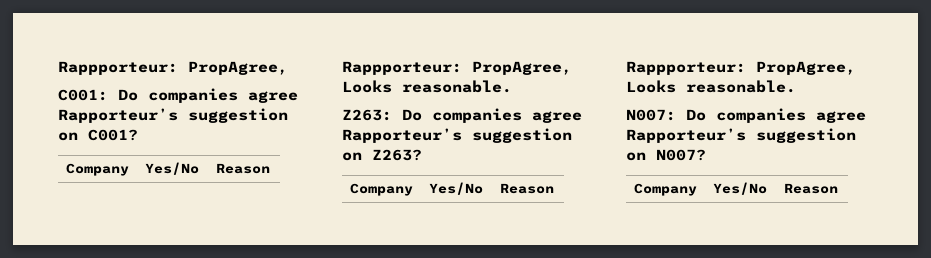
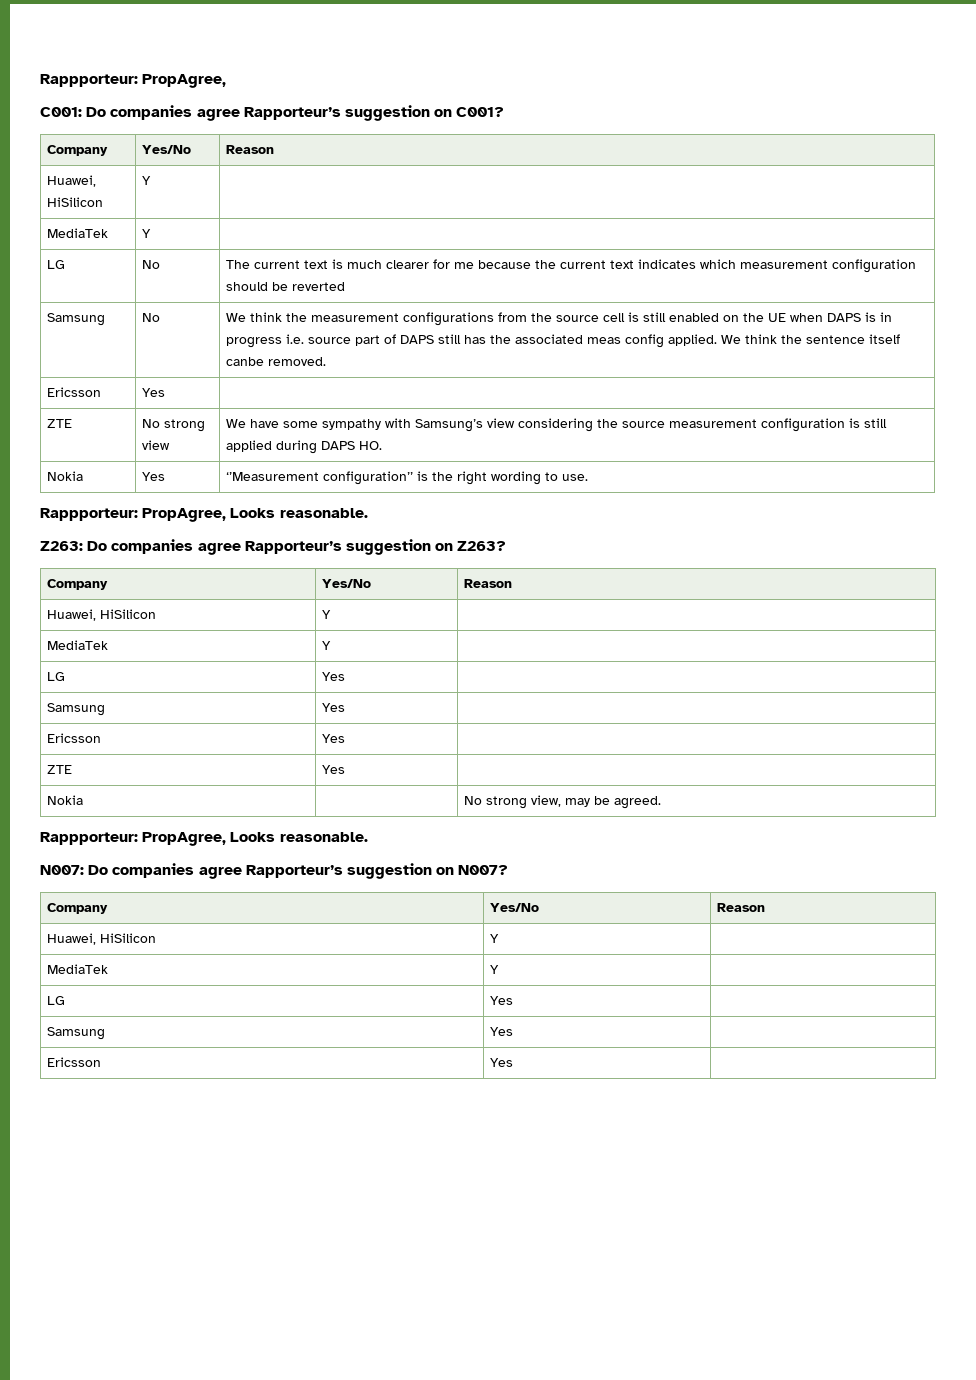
(270, 168) none -> [47,175,97,187] [47,197,104,207] [142,176,152,185] [47,228,109,238] [142,229,152,238] [47,260,66,269] [142,260,161,269] [226,259,917,273] [226,282,346,291] [47,313,106,326] [142,313,161,322] [226,312,893,326] [226,334,901,348] [226,357,327,366] [47,387,102,397] [142,388,166,397] [47,419,73,428] [142,419,206,432] [142,440,171,450] [226,418,888,432] [226,440,383,454] [47,471,84,481] [142,472,166,481] [226,471,589,485] // Huawei, HiSilicon | Y | // MediaTek | Y | // LG | No | The current text is much clearer for me because the current text indicates which measurement configuration should be reverted // Samsung | No | We think the measurement configurations from the source cell is still enabled on the UE when DAPS is in progress i.e. source part of DAPS still has the associated meas config applied. We think the sentence itself canbe removed. // Ericsson | Yes | // ZTE | No strong view | We have some sympathy with Samsung’s view considering the source measurement configuration is still applied during DAPS HO. // Nokia | Yes | ‘’Measurement configuration’’ is the right wording to use.
(554, 188) none -> [47,609,157,621] [322,610,332,619] [47,640,109,650] [322,641,332,650] [47,672,66,681] [322,672,346,681] [47,703,106,716] [322,703,346,712] [47,733,102,743] [322,734,346,743] [47,765,73,774] [322,765,346,774] [47,795,84,805] [464,795,662,809] // Huawei, HiSilicon | Y | // MediaTek | Y | // LG | Yes | // Samsung | Yes | // Ericsson | Yes | // ZTE | Yes | // Nokia | | No strong view, may be agreed.
(838, 188) none -> [47,933,157,945] [490,934,500,943] [47,964,109,974] [490,965,500,974] [47,996,66,1005] [490,996,514,1005] [47,1027,106,1040] [490,1027,514,1036] [47,1057,102,1067] [490,1058,514,1067] // Huawei, HiSilicon | Y | // MediaTek | Y | // LG | Yes | // Samsung | Yes | // Ericsson | Yes |

